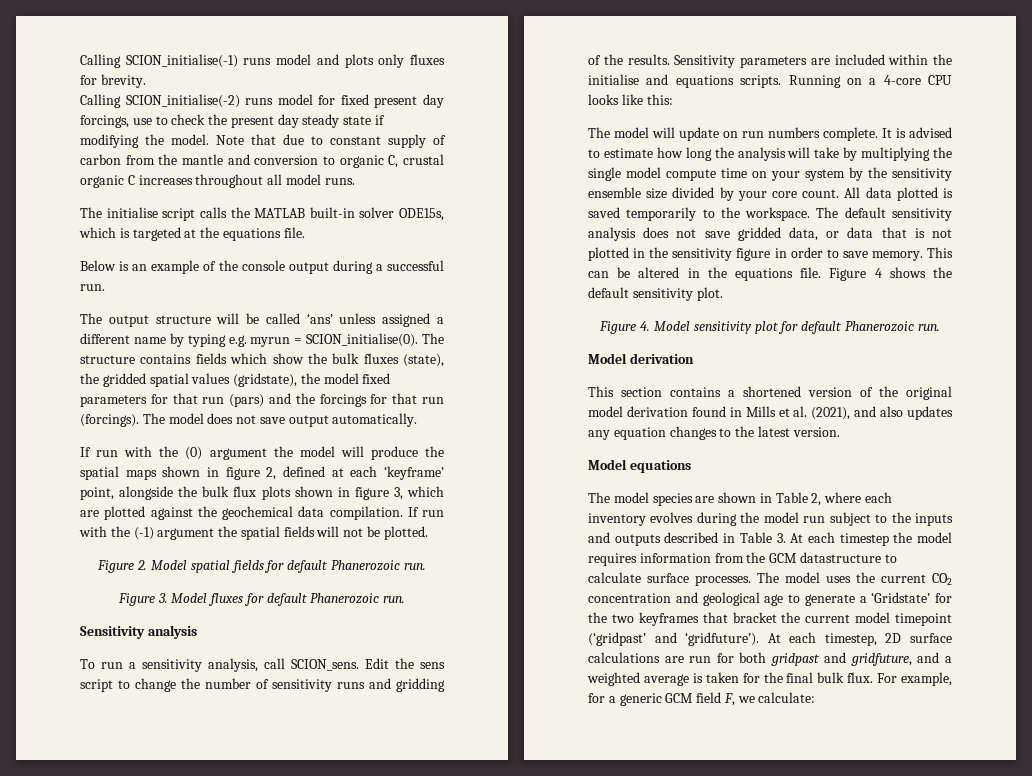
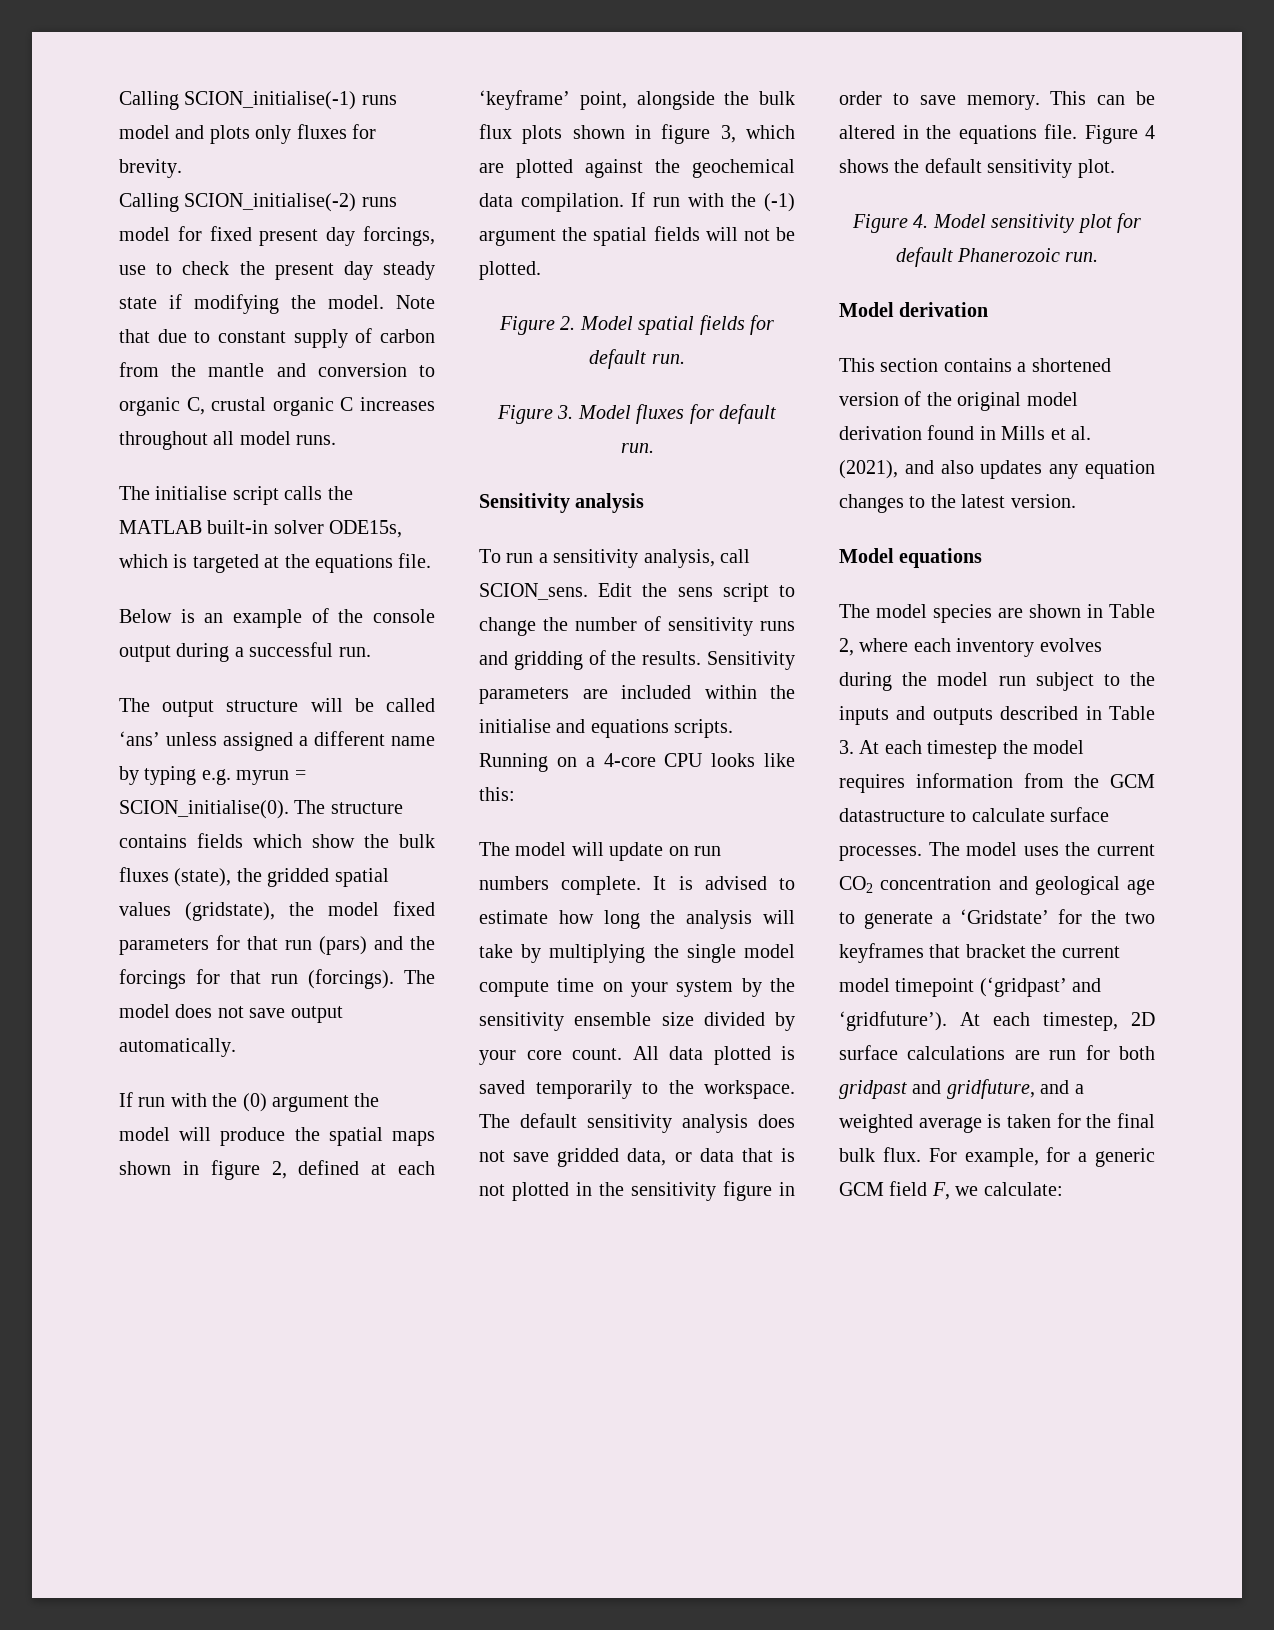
[330,560,400,571] Phanerozoic -> (647, 359) none
[310,593,380,604] Phanerozoic -> (776, 414) none

